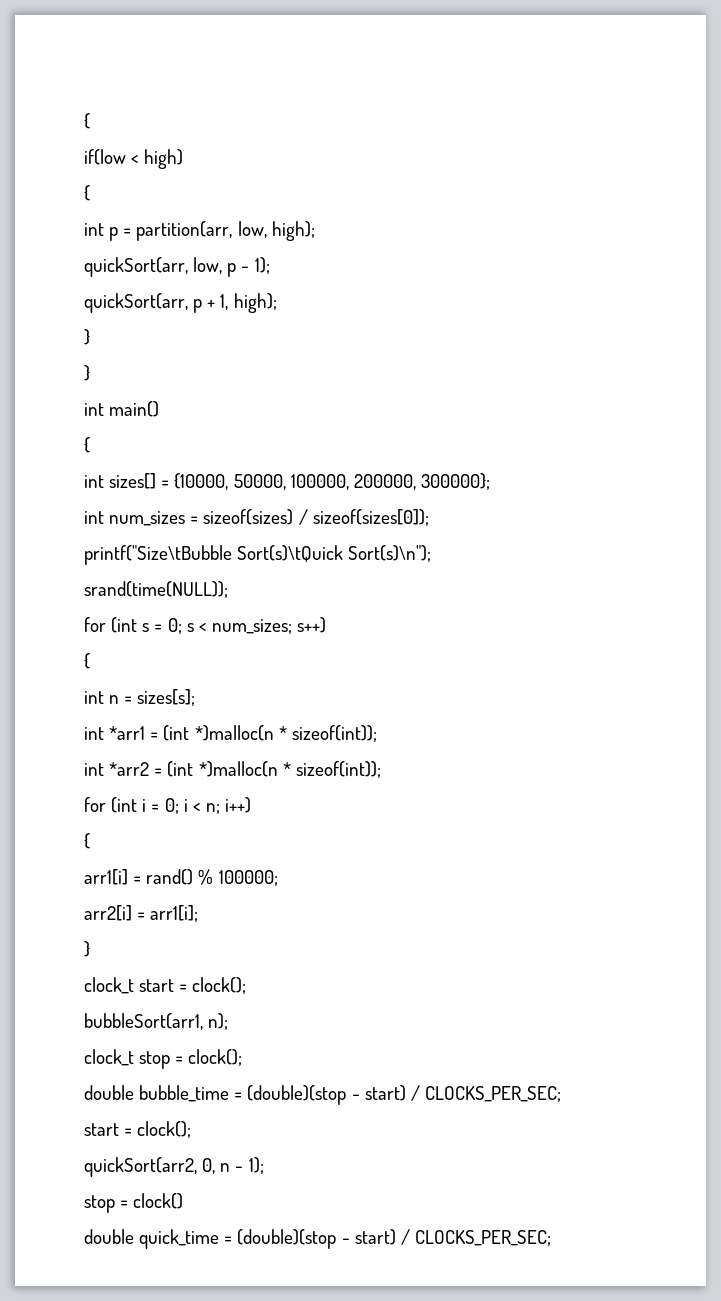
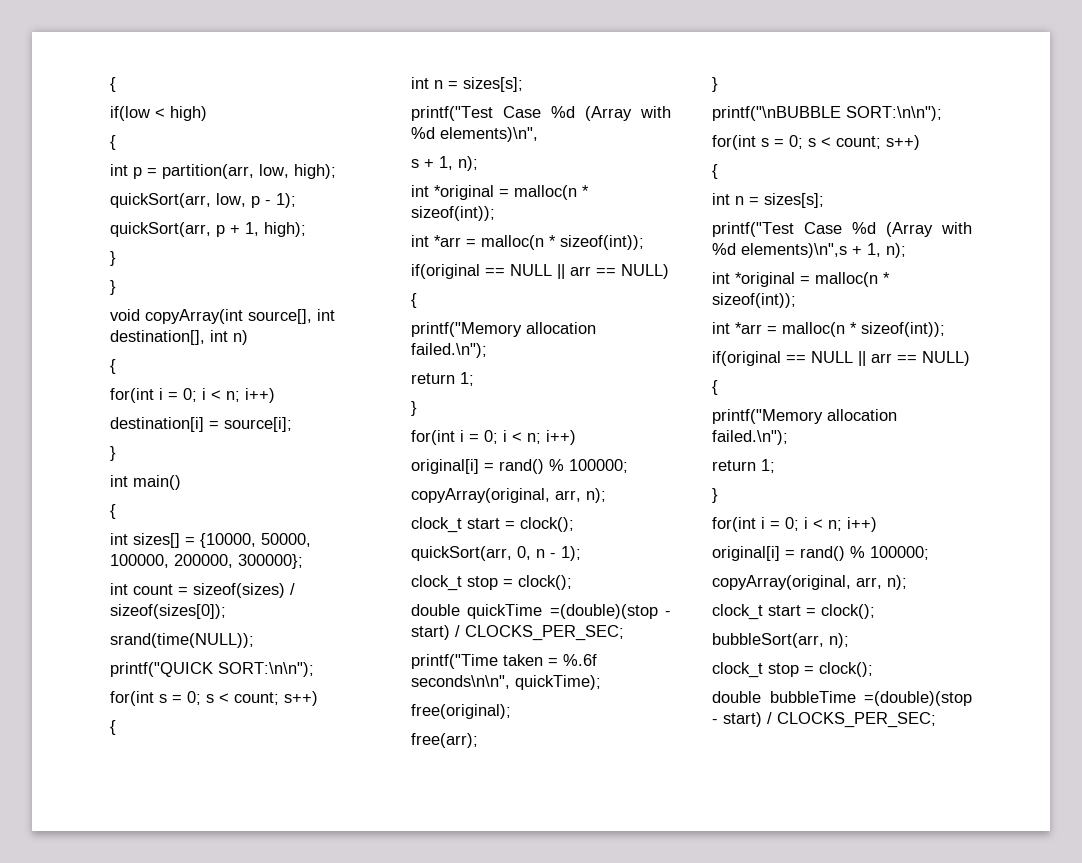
(90, 373) none -> [110,309,335,324] [110,330,248,345] [110,359,116,374] [110,388,275,403] [110,417,292,432] [110,446,116,461] // void copyArray(int source[], int destination[], int n) // { // for(int i = 0; i < n; i++) // destination[i] = source[i]; // }
[109,511,186,526] num_sizes -> [133,584,173,595] count
[84,545,432,565] [84,581,228,598] [84,617,327,634] [84,653,90,669] [84,689,196,706] [84,725,377,742] [84,761,381,778] [84,797,252,814] [84,833,90,849] [84,869,278,886] [84,905,199,922] [84,941,90,957] [84,977,247,994] [84,1013,203,1030] printf("Size\tBubble Sort(s)\tQuick Sort(s)\n"); // srand(time(NULL)); // for (int s = 0; s < num_sizes; s++) // { // int n = sizes[s]; // int *arr1 = (int *)malloc(n * sizeof(int)); // int *arr2 = (int *)malloc(n * sizeof(int)); // for (int i = 0; i < n; i++) // { // arr1[i] = rand() % 100000; // arr2[i] = arr1[i]; // } // clock_t start = clock(); // bubbleSort(arr1, -> [110,633,254,648] [110,662,314,677] [110,691,318,706] [110,720,116,735] [411,77,523,92] [411,106,671,121] [411,127,538,142] [411,156,478,171] [411,185,589,200] [411,206,495,221] [411,235,644,250] [411,264,669,279] [411,293,417,308] [411,322,596,337] [411,343,487,358] [411,372,474,386] [411,401,417,416] [411,430,576,445] [411,459,628,474] [411,488,606,503] [411,517,574,533] [411,546,581,561] [411,575,572,591] [411,604,671,619] [411,625,624,641] [411,654,597,669] [411,675,601,690] [411,704,511,719] [411,733,478,748] [712,77,718,92] [712,106,942,121] [712,135,920,150] [712,164,718,179] [712,193,824,208] [712,222,972,237] [712,243,906,258] [712,272,890,287] [712,293,796,308] [712,322,945,337] [712,351,970,366] [712,380,718,395] [712,409,897,424] [712,430,788,445] [712,459,775,473] [712,488,718,503] [712,517,877,532] [712,546,929,561] [712,575,907,590] [712,604,875,620] [712,633,824,648] srand(time(NULL)); // printf("QUICK SORT:\n\n"); // for(int s = 0; s < count; s++) // { // int n = sizes[s]; // printf("Test Case %d (Array with %d elements)\n", // s + 1, n); // int *original = malloc(n * sizeof(int)); // int *arr = malloc(n * sizeof(int)); // if(original == NULL || arr == NULL) // { // printf("Memory allocation failed.\n"); // return 1; // } // for(int i = 0; i < n; i++) // original[i] = rand() % 100000; // copyArray(original, arr, n); // clock_t start = clock(); // quickSort(arr, 0, n - 1); // clock_t stop = clock(); // double quickTime =(double)(stop - start) / CLOCKS_PER_SEC; // printf("Time taken = %.6f seconds\n\n", quickTime); // free(original); // free(arr); // } // printf("\nBUBBLE SORT:\n\n"); // for(int s = 0; s < count; s++) // { // int n = sizes[s]; // printf("Test Case %d (Array with %d elements)\n",s + 1, n); // int *original = malloc(n * sizeof(int)); // int *arr = malloc(n * sizeof(int)); // if(original == NULL || arr == NULL) // { // printf("Memory allocation failed.\n"); // return 1; // } // for(int i = 0; i < n; i++) // original[i] = rand() % 100000; // copyArray(original, arr, n); // clock_t start = clock(); // bubbleSort(arr,
[139,1085,561,1105] [84,1121,192,1138] [84,1157,264,1177] [84,1193,184,1213] [84,1229,551,1249] bubble_time = (double)(stop - start) / CLOCKS_PER_SEC; // start = clock(); // quickSort(arr2, 0, n - 1); // stop = clock() // double quick_time = (double)(stop - start) / CLOCKS_PER_SEC; -> [769,691,972,706] [712,712,936,728] bubbleTime =(double)(stop - start) / CLOCKS_PER_SEC;

